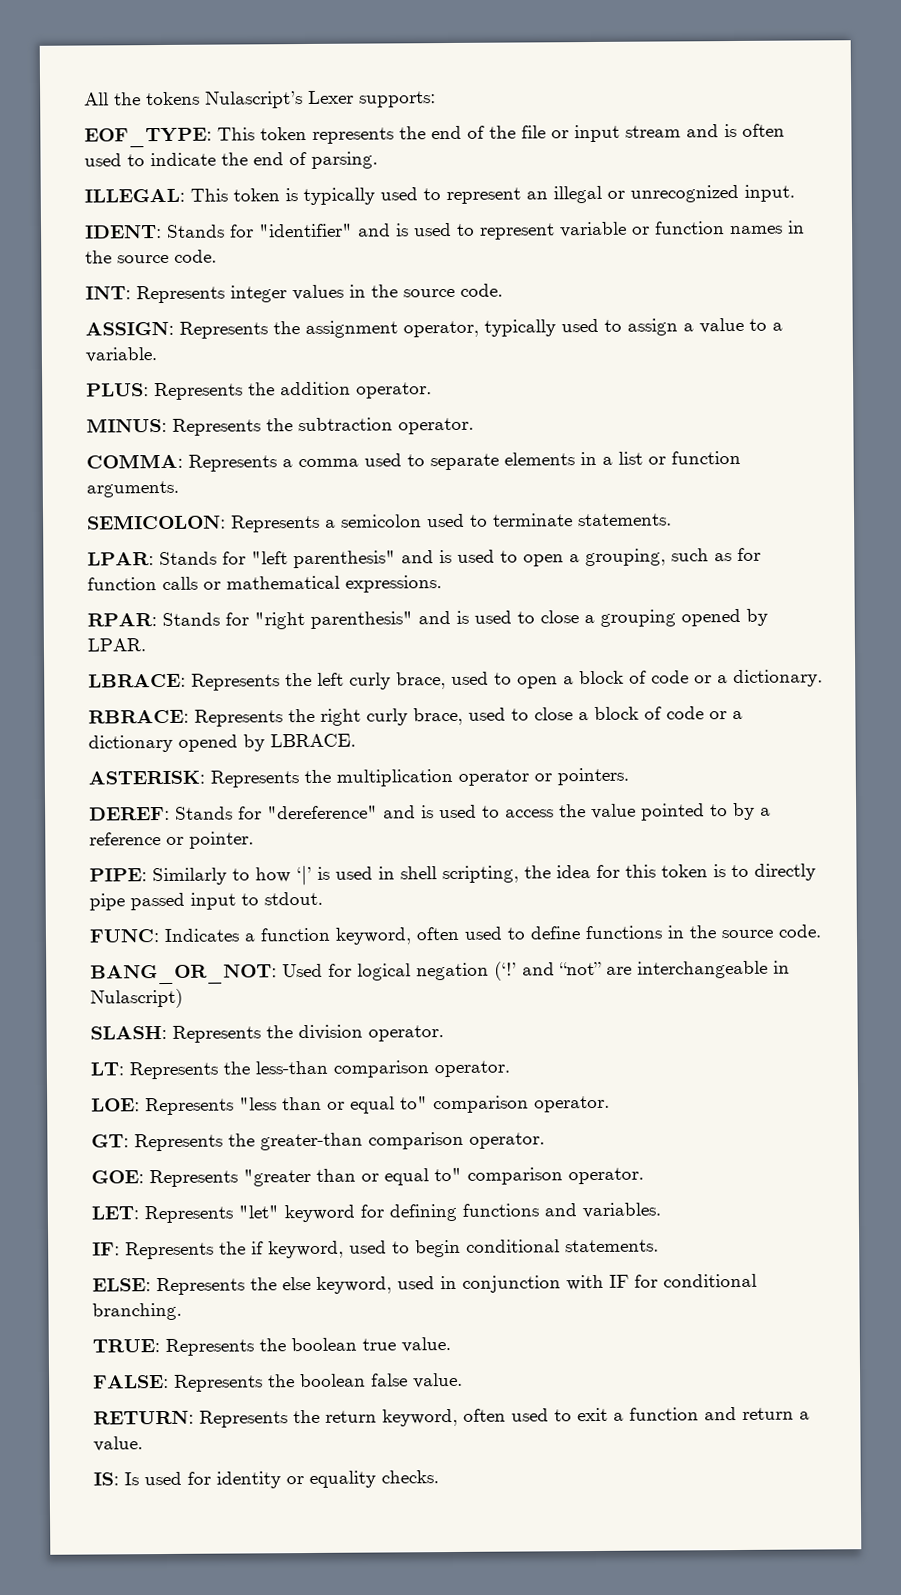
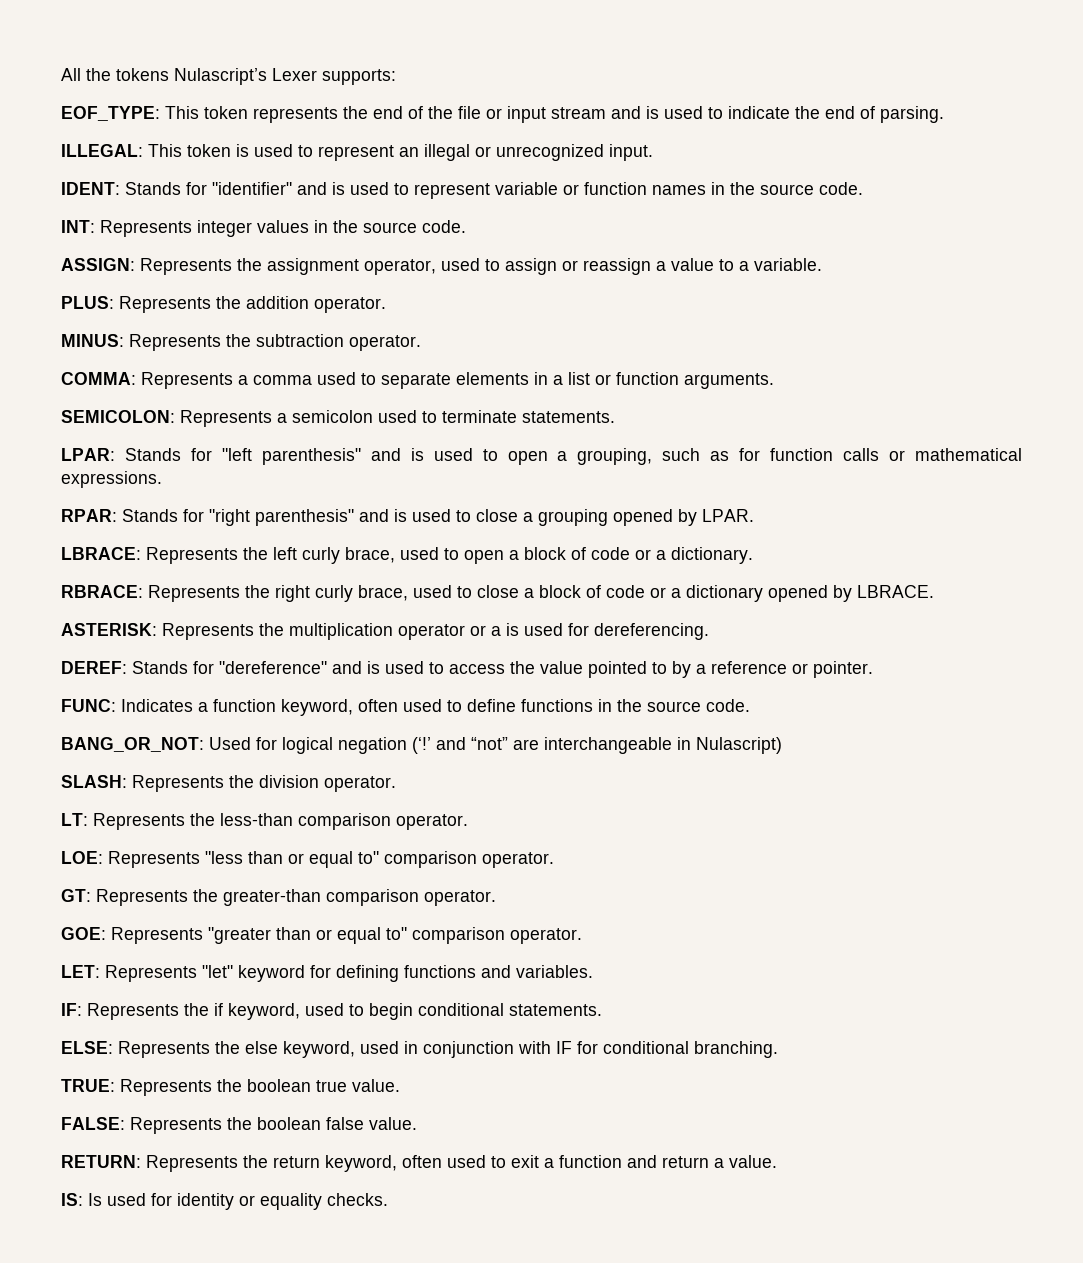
[742,123,785,137] often -> (659, 112) none
[303,187,375,206] typically -> (249, 150) none
[484,319,556,337] typically -> (436, 267) none
(678, 327) none -> [562,258,651,275] or reassign
[557,767,629,786] pointers. -> [491,623,709,640] a is used for dereferencing.
[89,863,816,886] [89,891,323,911] // PIPE: Similarly to how ‘|’ is used in shell scripting, the idea for this token is to directly pipe passed input to stdout. -> (873, 669) none

